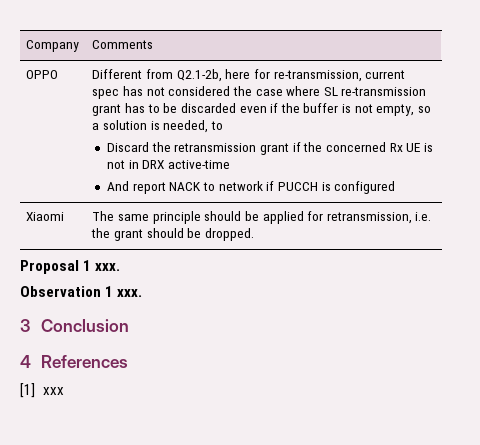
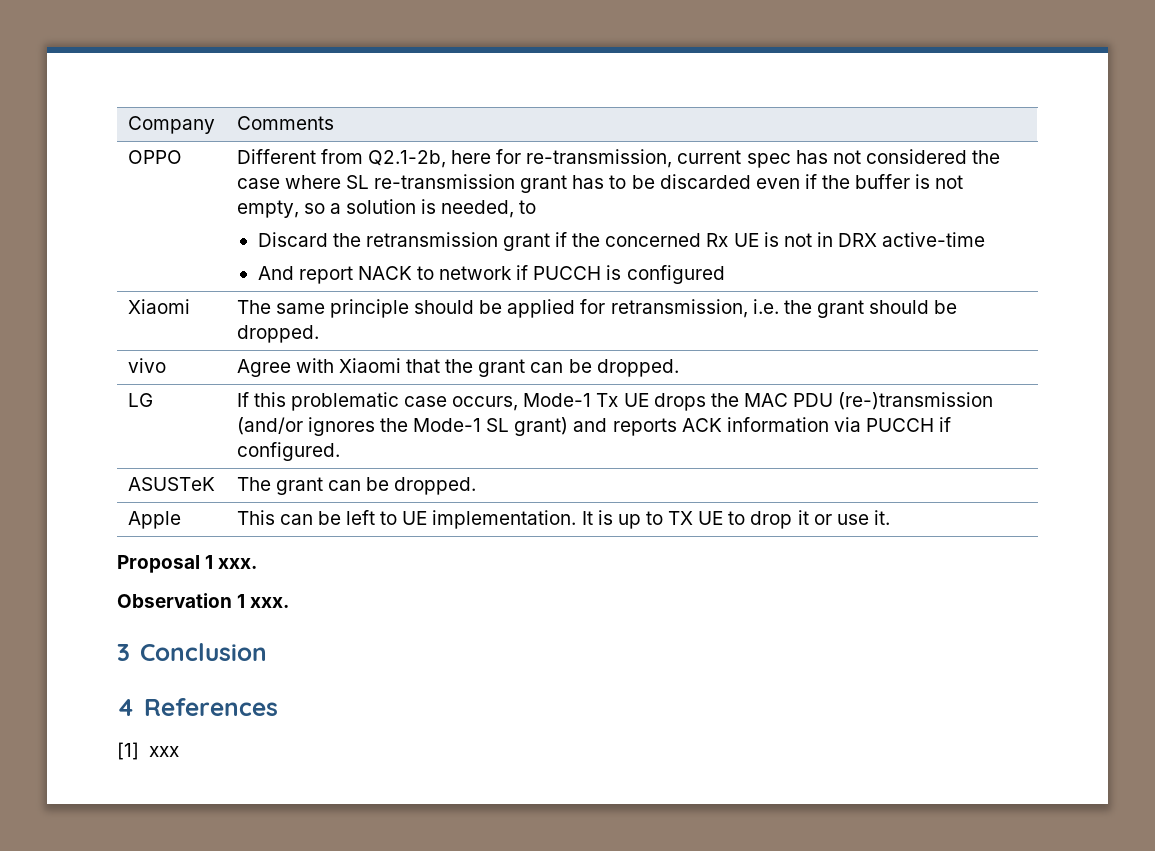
(254, 234) none -> [127,358,166,373] [236,358,679,377] [127,393,153,407] [236,392,994,411] [236,417,952,436] [236,442,340,461] [127,477,215,491] [236,477,477,495] [127,511,181,529] [236,510,890,529] // vivo | Agree with Xiaomi that the grant can be dropped. // LG | If this problematic case occurs, Mode-1 Tx UE drops the MAC PDU (re-)transmission (and/or ignores the Mode-1 SL grant) and reports ACK information via PUCCH if configured. // ASUSTeK | The grant can be dropped. // Apple | This can be left to UE implementation. It is up to TX UE to drop it or use it.

